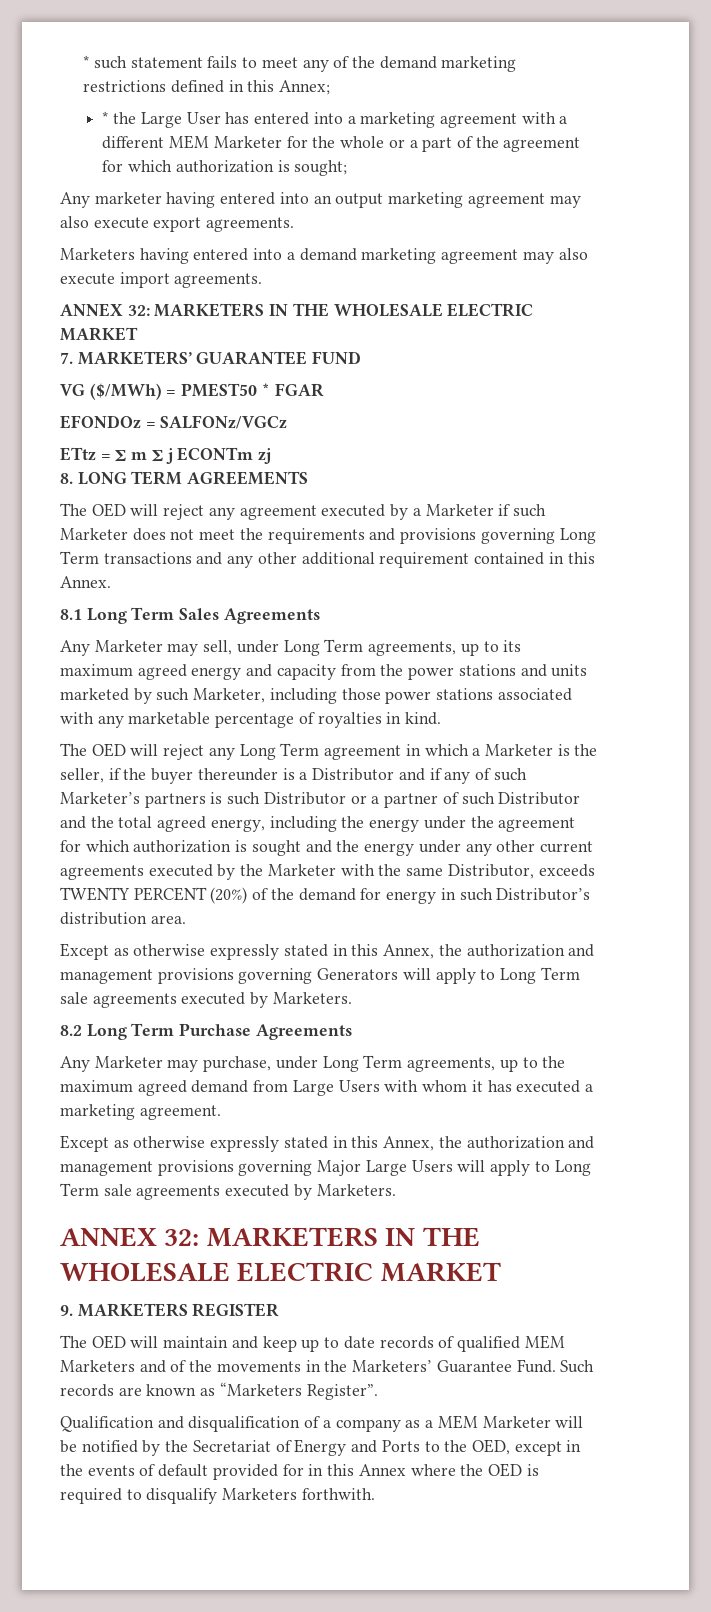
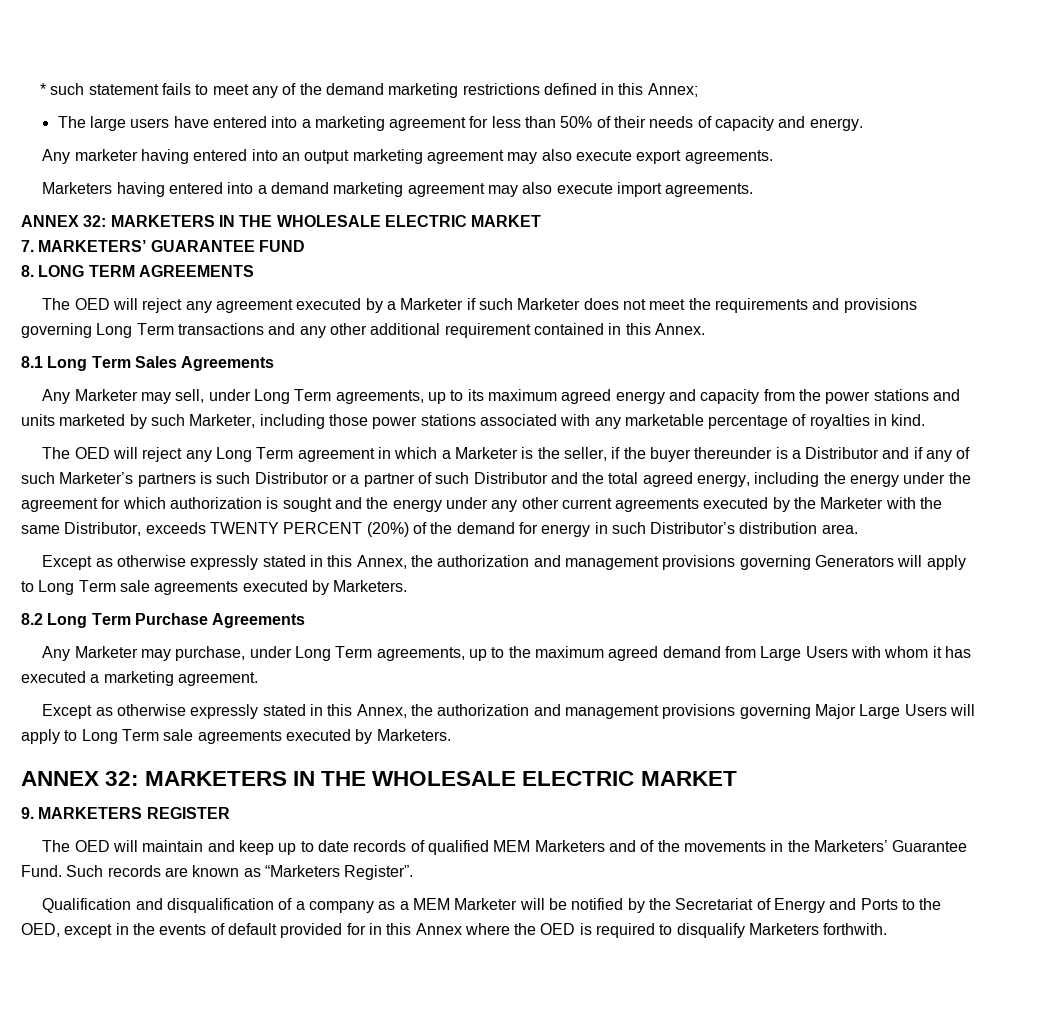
[102,111,250,128] * the Large User has -> [57,116,209,131] The large users have
[521,112,568,124] [102,135,581,152] [102,160,348,176] with a different MEM Marketer for the whole or a part of the agreement for which authorization is sought; -> [469,116,863,131] for less than 50% of their needs of capacity and energy.
[60,383,324,400] [60,415,288,429] [60,447,272,464] // VG ($/MWh) = PMEST50 * FGAR // EFONDOz = SALFONz/VGCz // ETtz = ∑ m ∑ j ECONTm zj -> (305, 246) none

